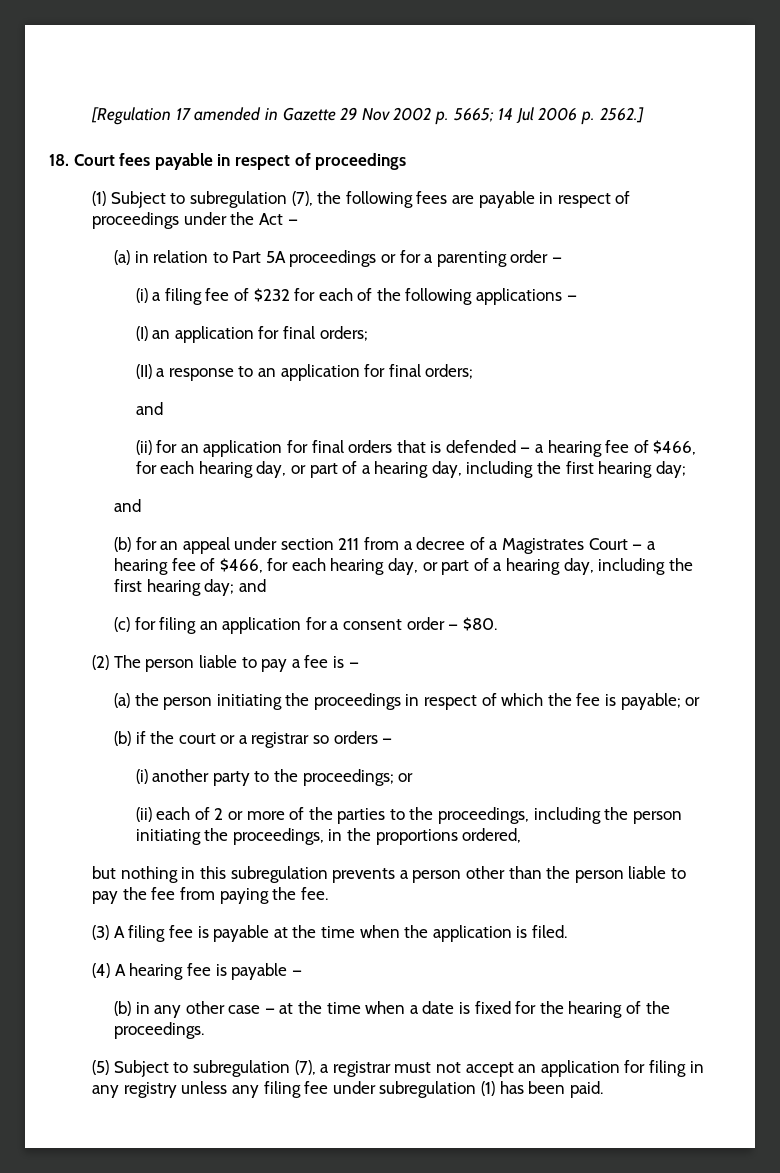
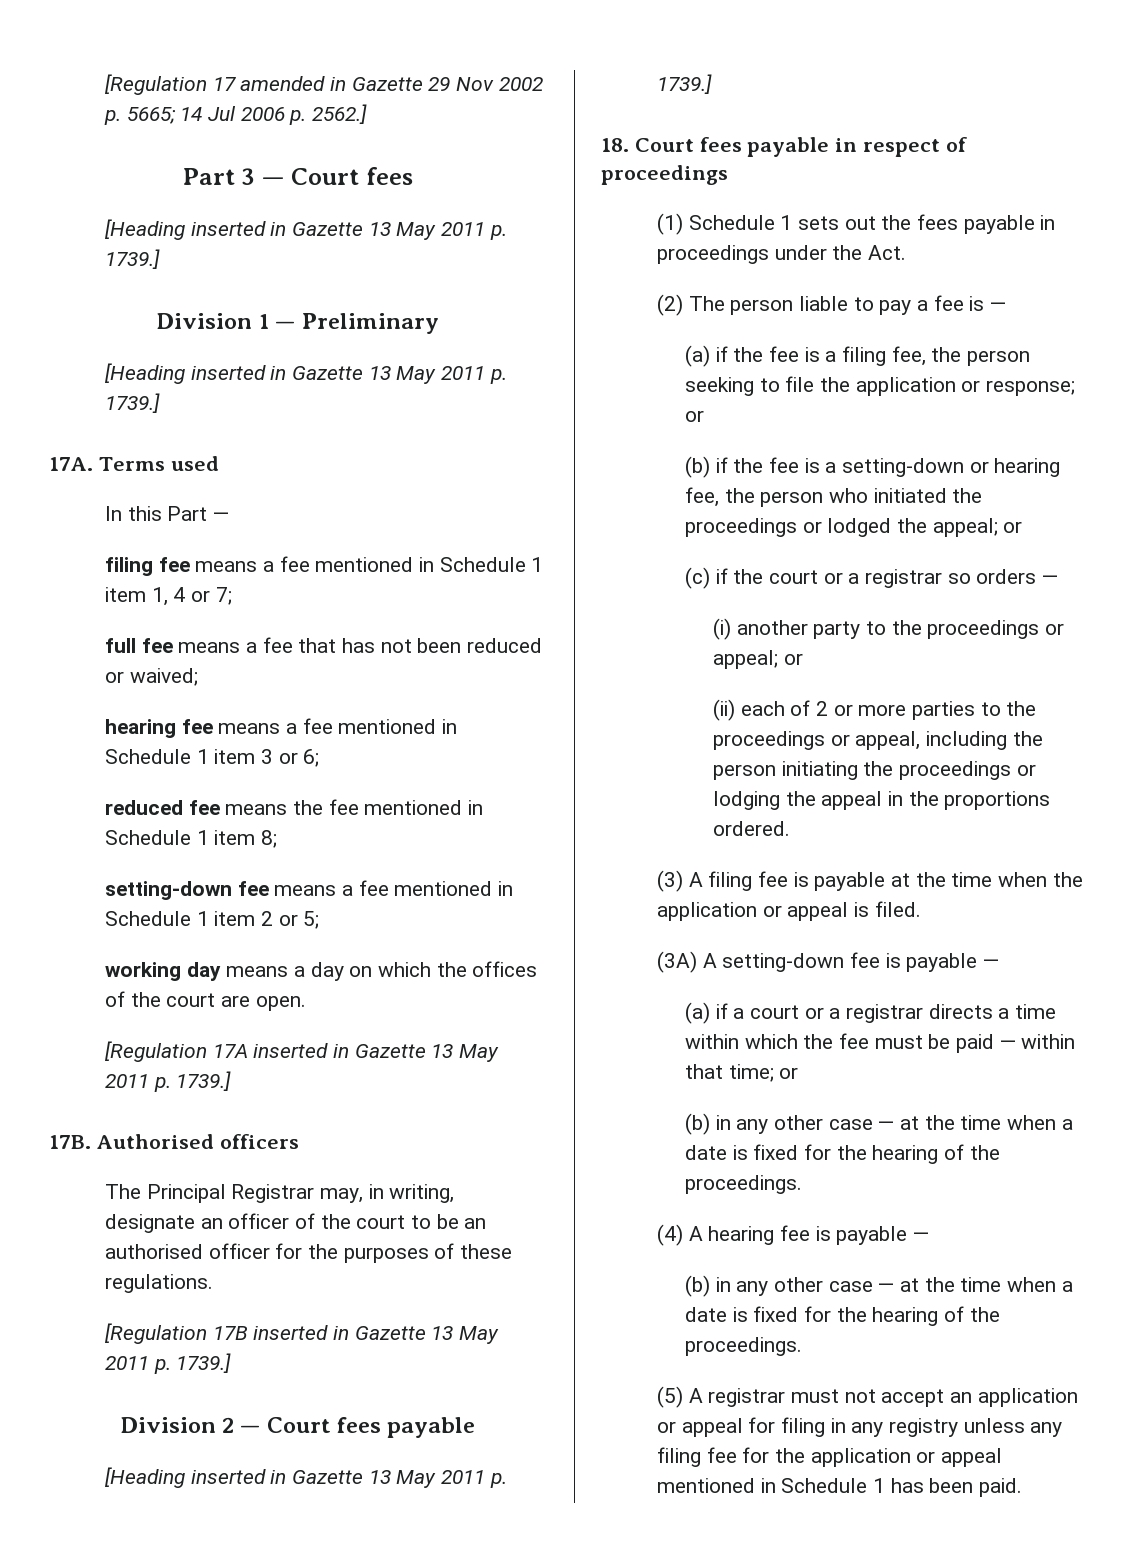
(644, 115) none -> [182,167,413,185] [104,219,507,240] [105,249,161,269] [156,313,439,334] [104,363,507,384] [105,393,161,413] [49,456,219,471] [105,506,230,521] [105,556,544,576] [105,587,232,606] [105,637,543,653] [105,668,198,686] [105,718,458,738] [105,749,320,767] [105,799,484,815] [105,830,278,848] [105,880,514,900] [105,911,320,929] [105,961,538,981] [105,991,306,1011] [104,1041,500,1062] [105,1071,232,1092] [49,1134,299,1149] [105,1184,455,1203] [105,1213,487,1233] [105,1243,513,1263] [105,1274,214,1293] [104,1323,500,1344] [105,1353,232,1374] [119,1417,476,1438] [104,1467,507,1488] [657,74,713,94] // Part 3 — Court fees // [Heading inserted in Gazette 13 May 2011 p. 1739.] // Division 1 — Preliminary // [Heading inserted in Gazette 13 May 2011 p. 1739.] // 17A. Terms used // In this Part — // filing fee means a fee mentioned in Schedule 1 item 1, 4 or 7; // full fee means a fee that has not been reduced or waived; // hearing fee means a fee mentioned in Schedule 1 item 3 or 6; // reduced fee means the fee mentioned in Schedule 1 item 8; // setting-down fee means a fee mentioned in Schedule 1 item 2 or 5; // working day means a day on which the offices of the court are open. // [Regulation 17A inserted in Gazette 13 May 2011 p. 1739.] // 17B. Authorised officers // The Principal Registrar may, in writing, designate an officer of the court to be an authorised officer for the purposes of these regulations. // [Regulation 17B inserted in Gazette 13 May 2011 p. 1739.] // Division 2 — Court fees payable // [Heading inserted in Gazette 13 May 2011 p. 1739.]
[110,191,631,208] [92,212,298,229] [113,250,563,267] [135,288,577,305] [135,326,368,343] [135,364,474,381] [135,402,163,415] [135,440,697,457] [135,461,686,478] [113,499,141,512] [113,537,656,554] [113,558,693,575] [113,579,266,596] [113,617,497,634] Subject to subregulation (7), the following fees are payable in respect of proceedings under the Act — // (a) in relation to Part 5A proceedings or for a parenting order — // (i) a filing fee of $232 for each of the following applications — // (I) an application for final orders; // (II) a response to an application for final orders; // and // (ii) for an application for final orders that is defended — a hearing fee of $466, for each hearing day, or part of a hearing day, including the first hearing day; // and // (b) for an appeal under section 211 from a decree of a Magistrates Court — a hearing fee of $466, for each hearing day, or part of a hearing day, including the first hearing day; and // (c) for filing an application for a consent order — $80. -> [688,214,1056,234] [657,245,907,264] Schedule 1 sets out the fees payable in proceedings under the Act.
[134,693,701,710] [113,731,131,746] the person initiating the proceedings in respect of which the fee is payable; or // (b) -> [715,346,1031,366] [685,376,1076,396] [685,410,705,422] [685,456,1061,478] [685,487,983,507] [685,518,1023,537] [685,567,711,589] if the fee is a filing fee, the person seeking to file the application or response; or // (b) if the fee is a setting-down or hearing fee, the person who initiated the proceedings or lodged the appeal; or // (c)
[302,769,394,786] proceedings; -> [927,620,1065,639] [713,650,779,669] proceedings or appeal;
[289,807,333,820] of the -> (907, 710) none
[438,807,530,824] proceedings, -> [713,731,921,750] proceedings or appeal,
[232,828,522,845] [92,866,686,883] [92,887,328,904] proceedings, in the proportions ordered, // but nothing in this subregulation prevents a person other than the person liable to pay the fee from paying the fee. -> [899,761,1036,780] [713,791,1051,810] [713,821,791,836] proceedings or lodging the appeal in the proportions ordered.
(512, 933) none -> [762,902,849,921] or appeal
(567, 931) none -> [657,951,1000,973] [685,1002,1057,1024] [685,1033,1076,1053] [685,1064,799,1082] [685,1113,1073,1135] [685,1144,1000,1164] [685,1175,803,1194] // (3A) A setting-down fee is payable — // (a) if a court or a registrar directs a time within which the fee must be paid — within that time; or // (b) in any other case — at the time when a date is fixed for the hearing of the proceedings.
[113,1060,330,1077] Subject to subregulation (7), a -> [688,1388,703,1403] A
(620, 1068) none -> [657,1418,743,1437] or appeal
[332,1081,496,1098] under subregulation (1) -> [742,1447,1003,1467] [657,1478,886,1493] for the application or appeal mentioned in Schedule 1

